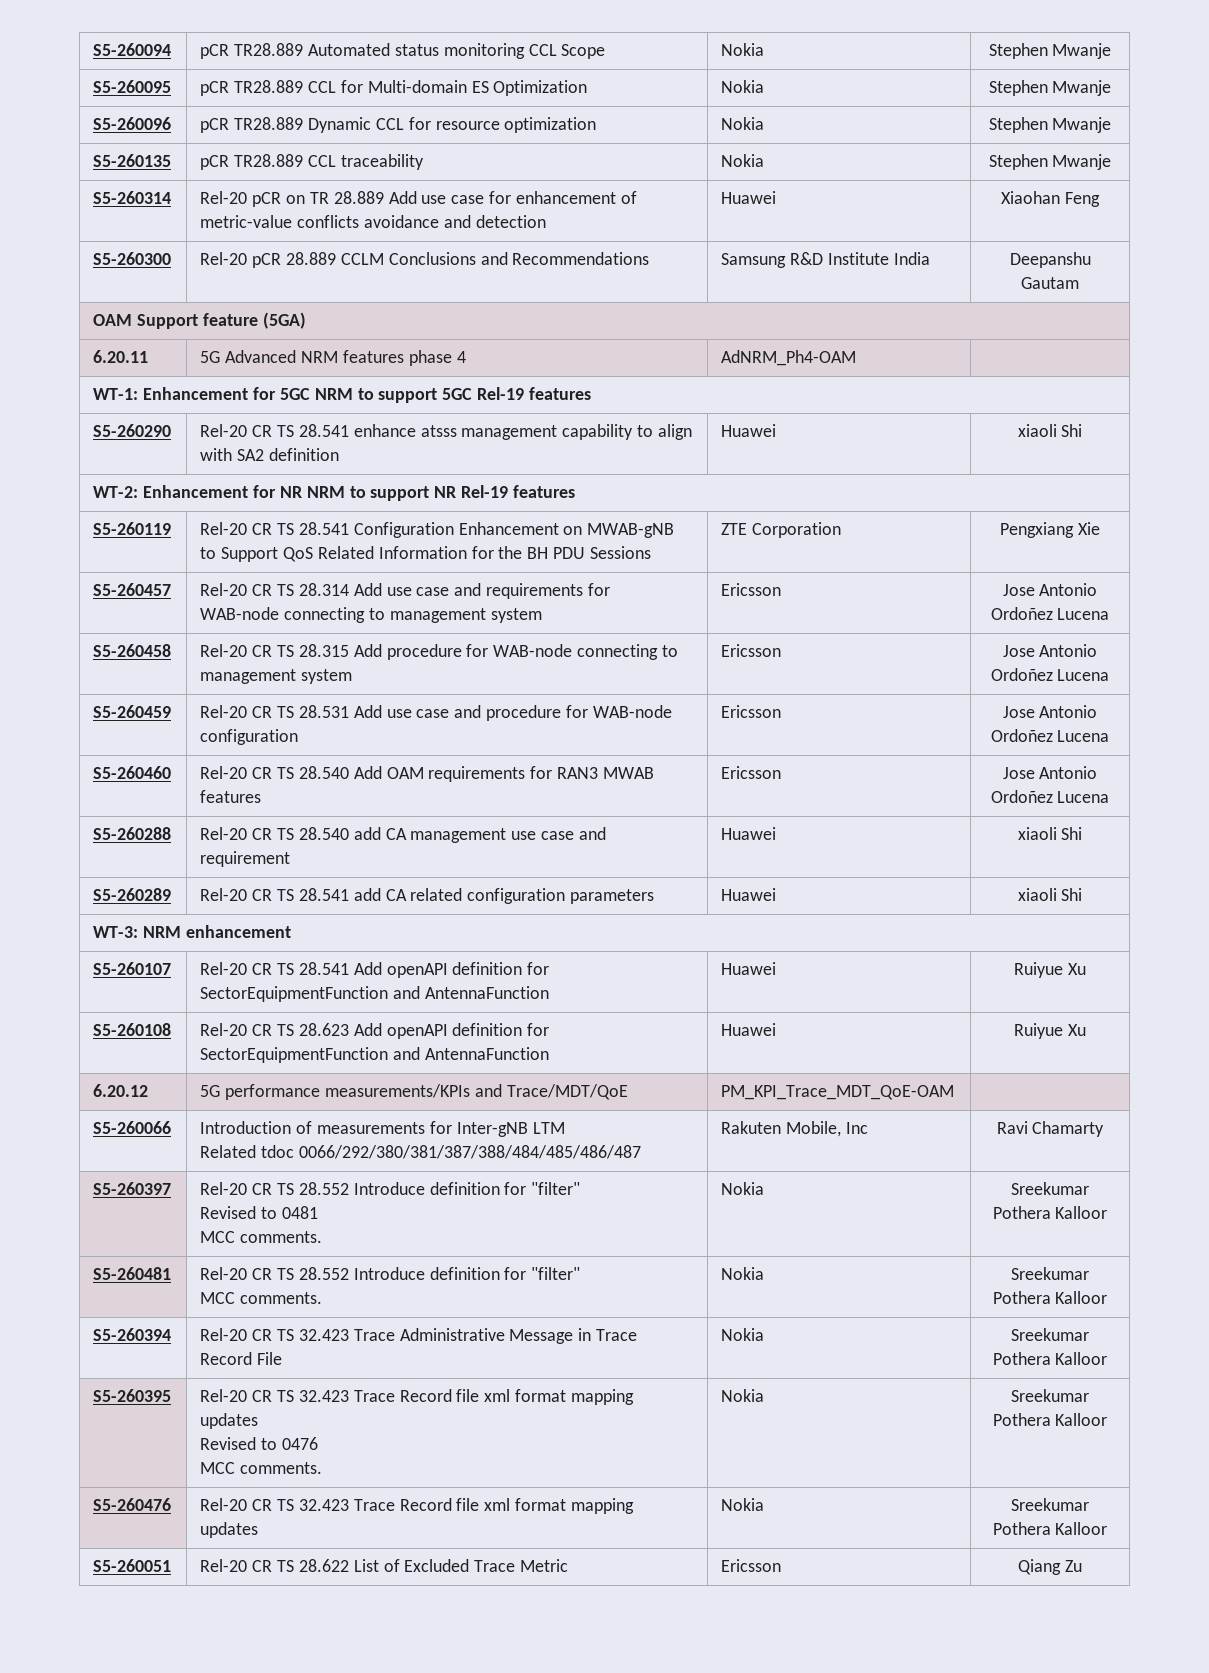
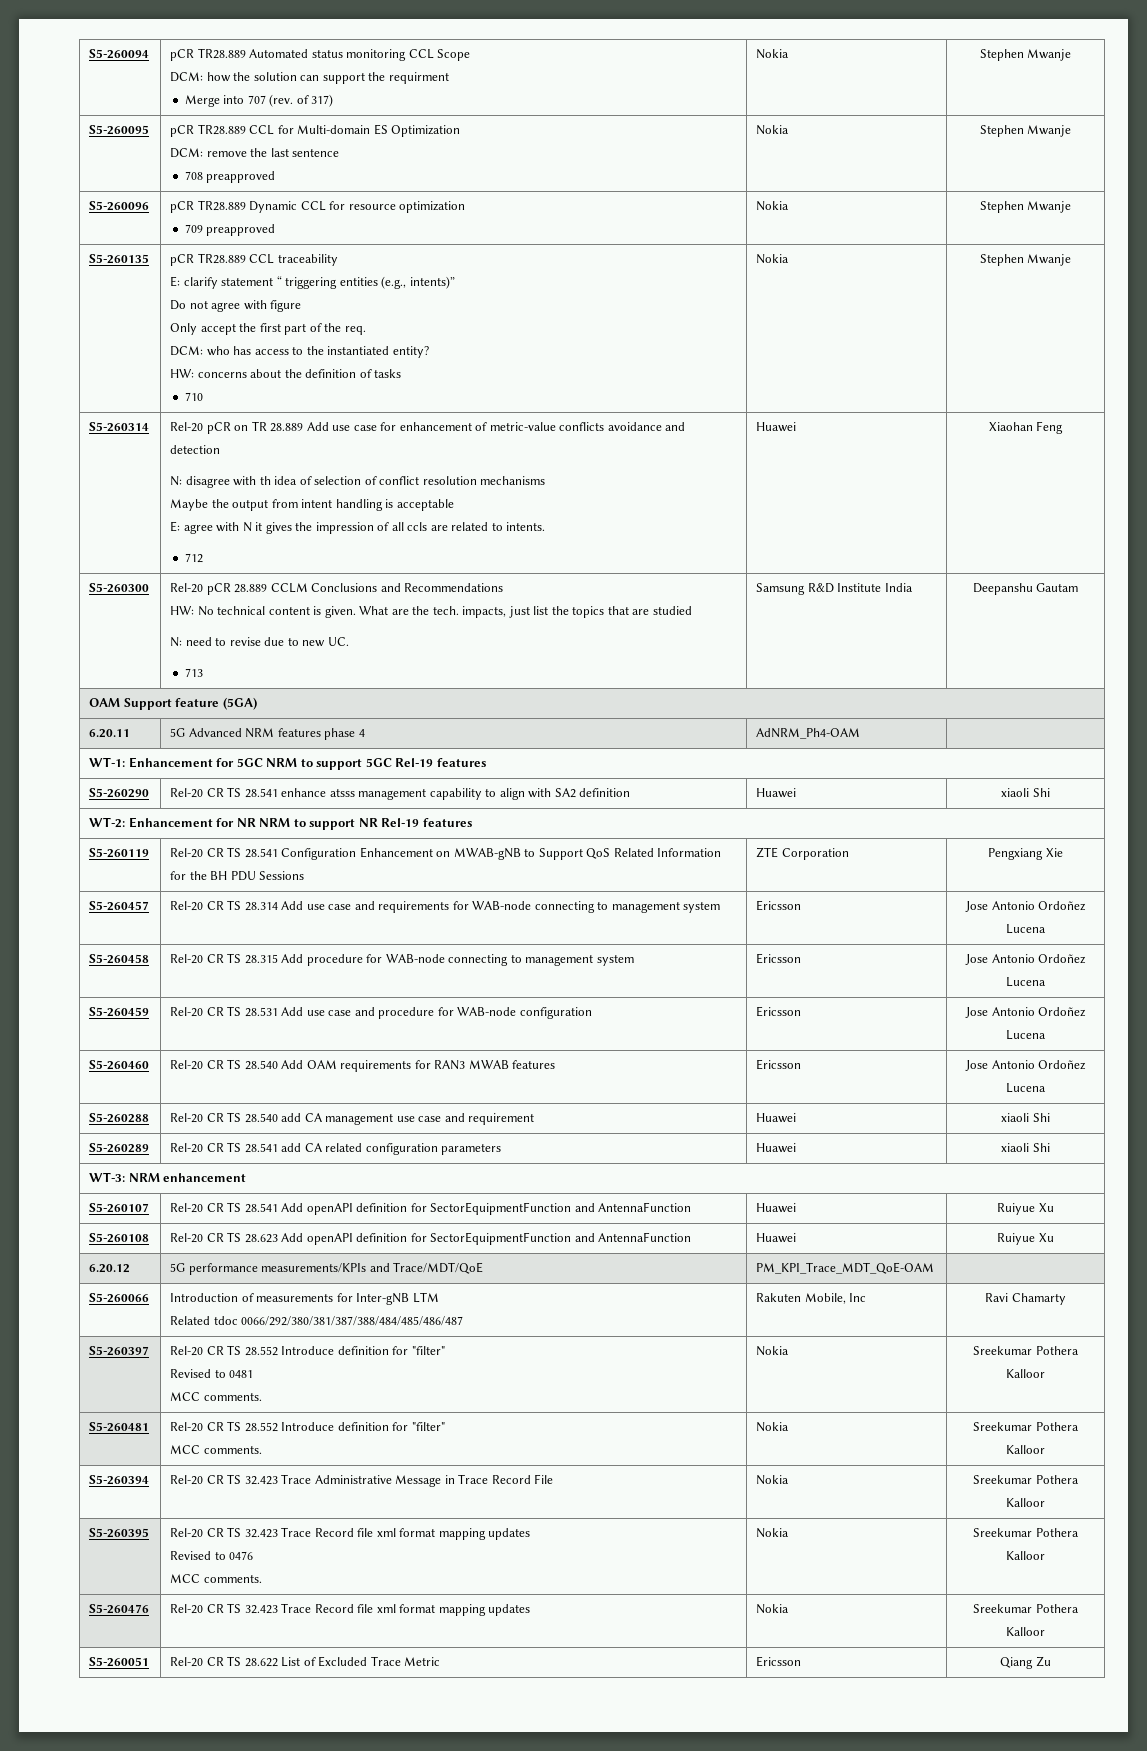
(606, 51) none -> [170,72,449,84] [184,94,334,107] // DCM: how the solution can support the requirment // Merge into 707 (rev. of 317)
(588, 88) none -> [170,148,340,158] [184,171,276,183] // DCM: remove the last sentence // 708 preapproved
(597, 125) none -> [184,224,276,236] // 709 preapproved
(424, 162) none -> [170,276,455,289] [170,300,302,312] [170,323,366,335] [170,346,429,358] [170,369,402,378] [184,392,203,401] // E: clarify statement “ triggering entities (e.g., intents)” // Do not agree with figure // Only accept the first part of the req. // DCM: who has access to the instantiated entity? // HW: concerns about the definition of tasks // 710
(546, 221) none -> [170,476,546,488] [170,499,454,511] [170,521,546,534] [184,553,203,563] // N: disagree with th idea of selection of conflict resolution mechanisms // Maybe the output from intent handling is acceptable // E: agree with N it gives the impression of all ccls are related to intents. // 712
(650, 258) none -> [170,606,692,618] [170,637,349,647] [184,668,203,677] // HW: No technical content is given. What are the tech. impacts, just list the topics that are studied // N: need to revise due to new UC. // 713

